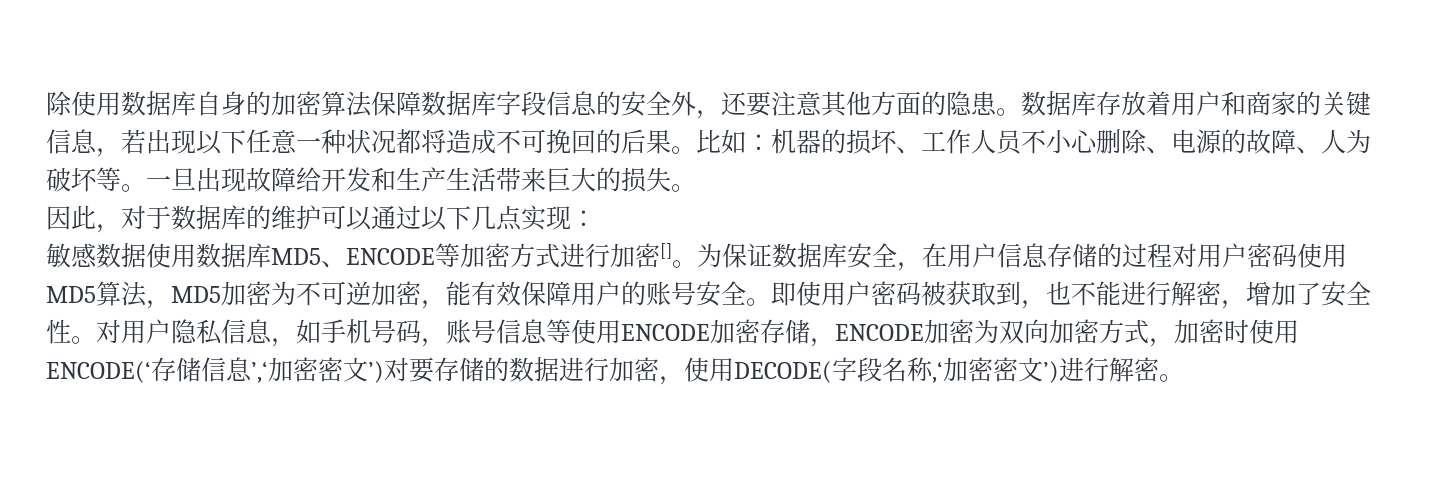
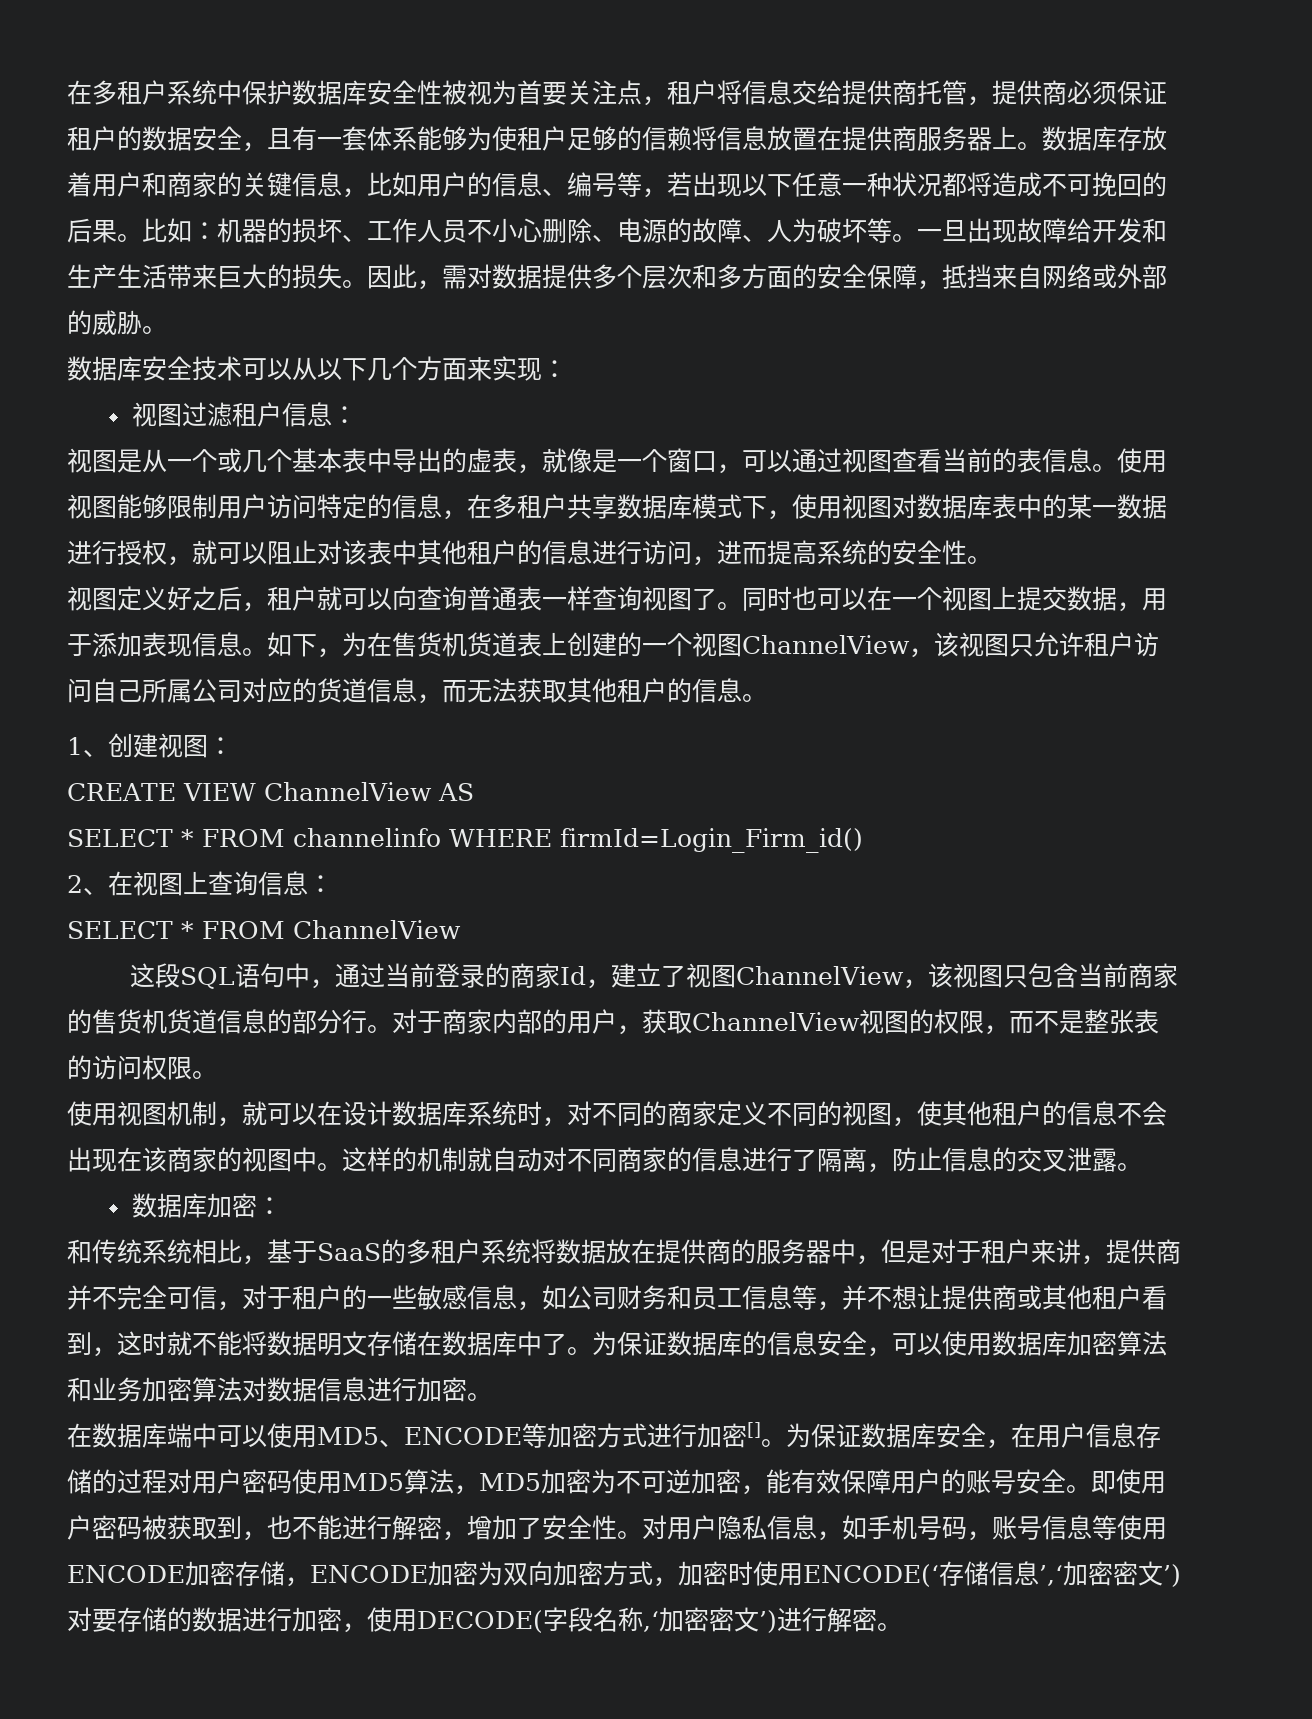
[46,91,997,119] 除使用数据库自身的加密算法保障数据库字段信息的安全外，还要注意其他方面的隐患 -> [67,80,1167,106] [67,126,1017,152] 在多租户系统中保护数据库安全性被视为首要关注点，租户将信息交给提供商托管，提供商必须保证租户的数据安全，且有一套体系能够为使租户足够的信赖将信息放置在提供商服务器上
(121, 152) none -> [367,172,667,198] 比如用户的信息、编号等，
[46,205,596,233] [46,243,271,268] // 因此，对于数据库的维护可以通过以下几点实现： // 敏感数据使用数据库 -> [367,264,1167,290] [67,310,167,335] [67,356,567,381] [132,402,358,427] [67,448,1167,474] [67,494,1167,520] [67,540,992,566] [67,586,1167,612] [67,632,1159,658] [67,678,767,704] [67,733,233,758] [67,782,474,801] [67,828,863,853] [67,871,333,896] [67,920,461,939] [130,963,1179,989] [67,1009,1159,1035] [67,1055,217,1080] [67,1101,1167,1127] [67,1147,1142,1173] [132,1193,283,1218] [67,1239,1181,1265] [67,1285,1167,1311] [67,1331,1167,1357] [67,1377,492,1402] [67,1423,317,1448] 因此，需对数据提供多个层次和多方面的安全保障，抵挡来自网络或外部的威胁。 // 数据库安全技术可以从以下几个方面来实现： // 视图过滤租户信息： // 视图是从一个或几个基本表中导出的虚表，就像是一个窗口，可以通过视图查看当前的表信息。使用视图能够限制用户访问特定的信息，在多租户共享数据库模式下，使用视图对数据库表中的某一数据进行授权，就可以阻止对该表中其他租户的信息进行访问，进而提高系统的安全性。 // 视图定义好之后，租户就可以向查询普通表一样查询视图了。同时也可以在一个视图上提交数据，用于添加表现信息。如下，为在售货机货道表上创建的一个视图ChannelView，该视图只允许租户访问自己所属公司对应的货道信息，而无法获取其他租户的信息。 // 1、创建视图： // CREATE VIEW ChannelView AS // SELECT * FROM channelinfo WHERE firmId=Login_Firm_id() // 2、在视图上查询信息： // SELECT * FROM ChannelView // 这段SQL语句中，通过当前登录的商家Id，建立了视图ChannelView，该视图只包含当前商家的售货机货道信息的部分行。对于商家内部的用户，获取ChannelView视图的权限，而不是整张表的访问权限。 // 使用视图机制，就可以在设计数据库系统时，对不同的商家定义不同的视图，使其他租户的信息不会出现在该商家的视图中。这样的机制就自动对不同商家的信息进行了隔离，防止信息的交叉泄露。 // 数据库加密： // 和传统系统相比，基于SaaS的多租户系统将数据放在提供商的服务器中，但是对于租户来讲，提供商并不完全可信，对于租户的一些敏感信息，如公司财务和员工信息等，并不想让提供商或其他租户看到，这时就不能将数据明文存储在数据库中了。为保证数据库的信息安全，可以使用数据库加密算法和业务加密算法对数据信息进行加密。 // 在数据库端中可以使用

